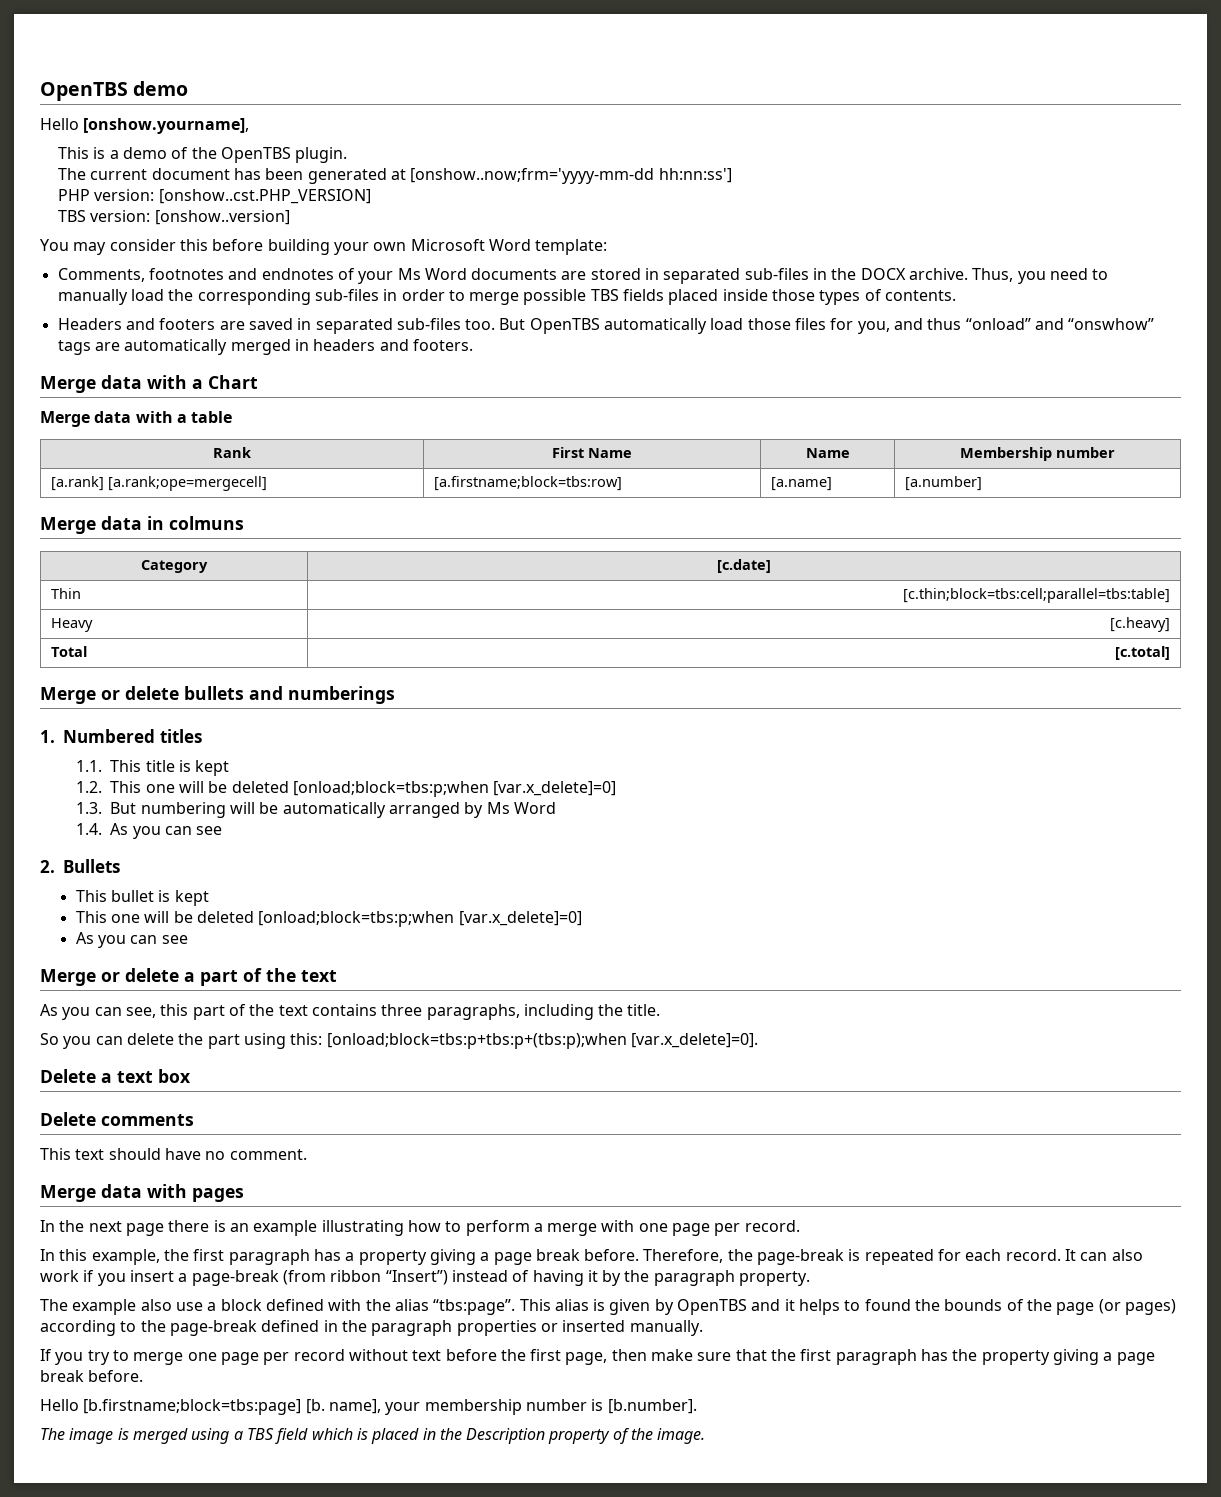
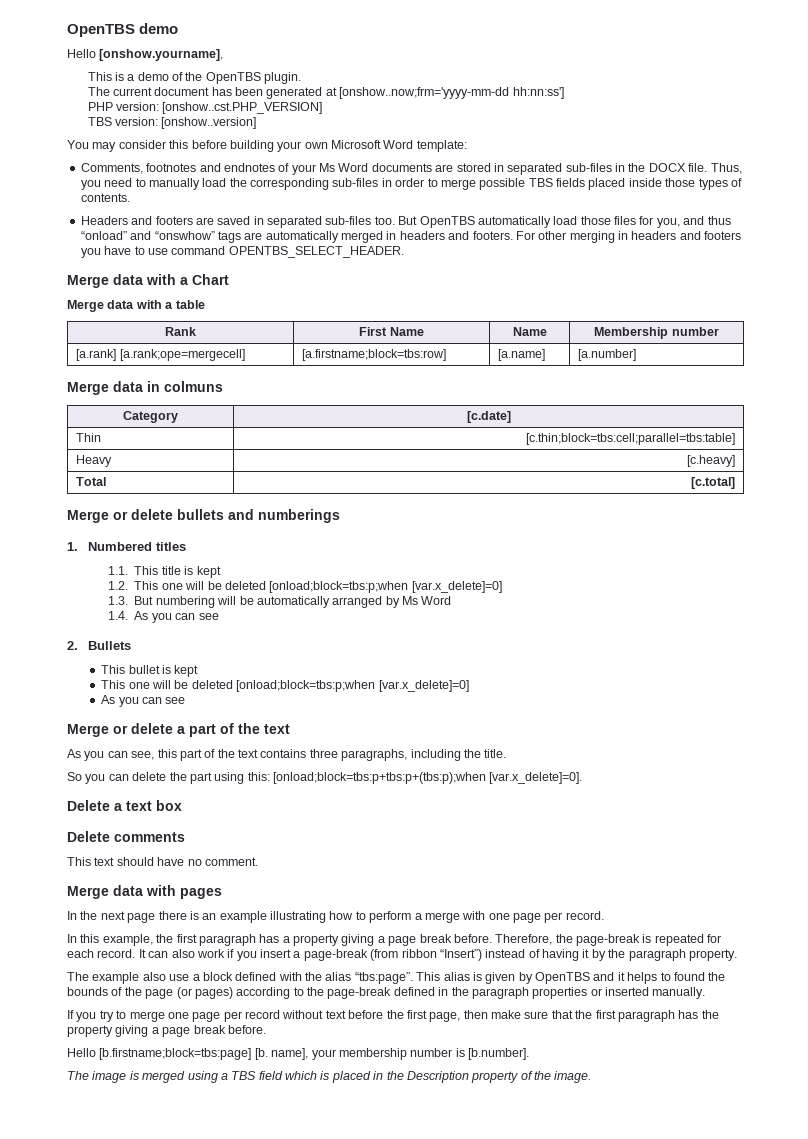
[909,268,969,280] archive. -> [688,163,708,172] file.
(473, 345) none -> [515,231,742,243] [80,246,404,258] For other merging in headers and footers you have to use command OPENTBS_SELECT_HEADER.

